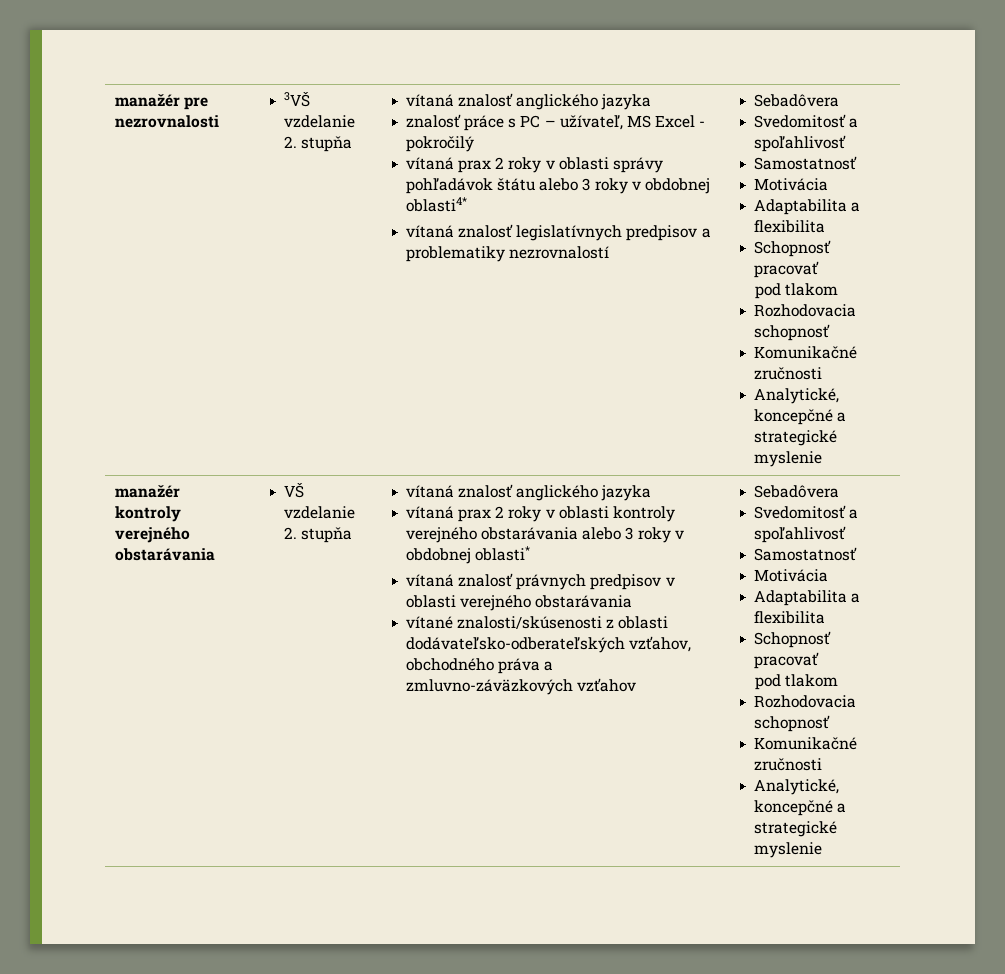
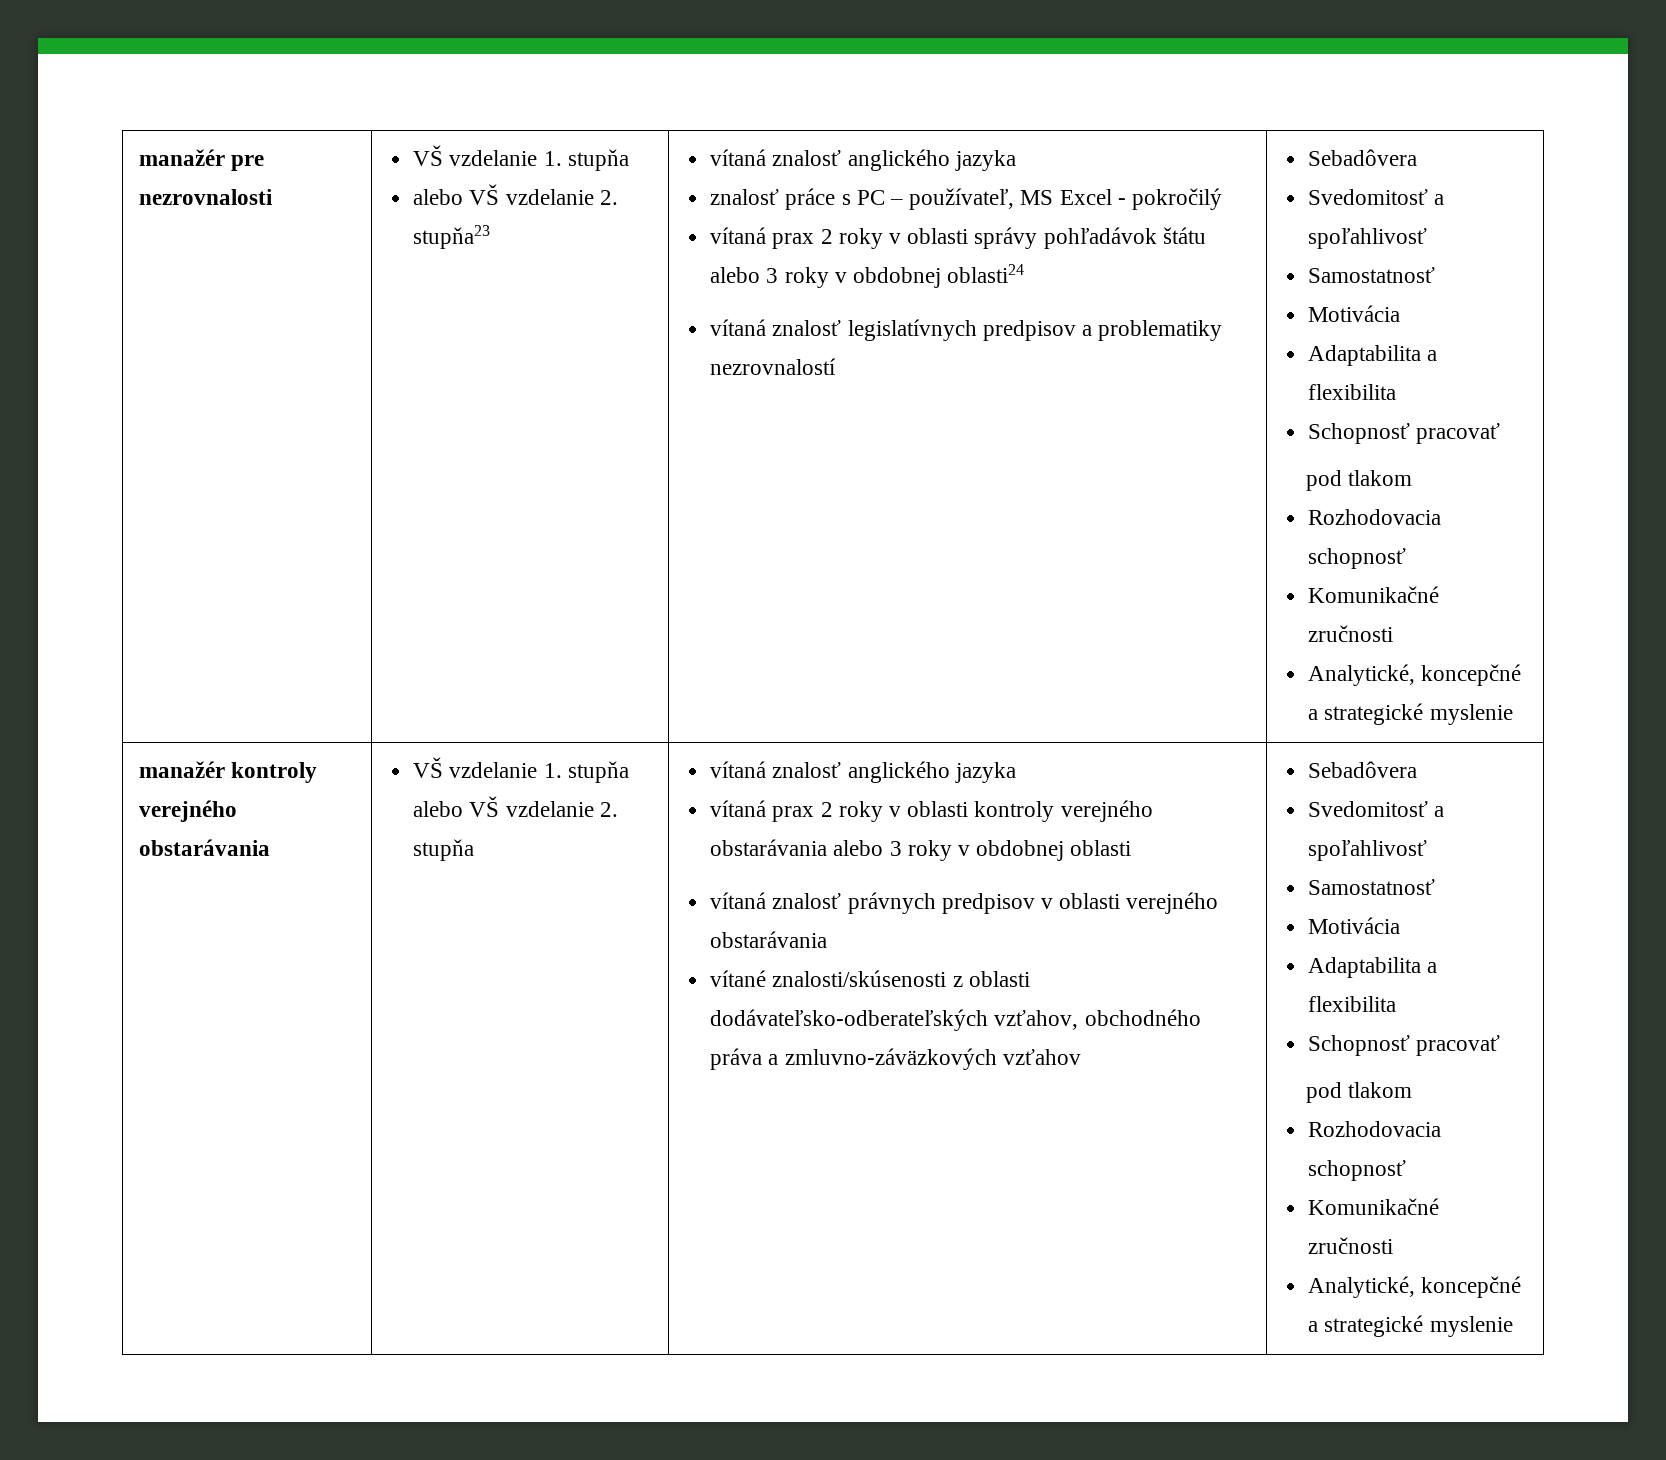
[283,92,310,107] [283,115,355,128] [283,136,353,152] 3VŠ vzdelanie 2. stupňa -> [413,145,629,171] [413,184,618,205] [413,225,491,249] VŠ vzdelanie 1. stupňa // alebo VŠ vzdelanie 2. stupňa23
[559,115,623,130] užívateľ, -> [909,188,1015,210] používateľ,
[405,197,467,212] oblasti4* -> [947,264,1025,283] oblasti24
(355, 512) none -> [543,761,629,783] [413,796,594,817] 1. stupňa alebo VŠ vzdelanie
[475,546,531,561] oblasti* -> [1070,840,1132,856] oblasti

